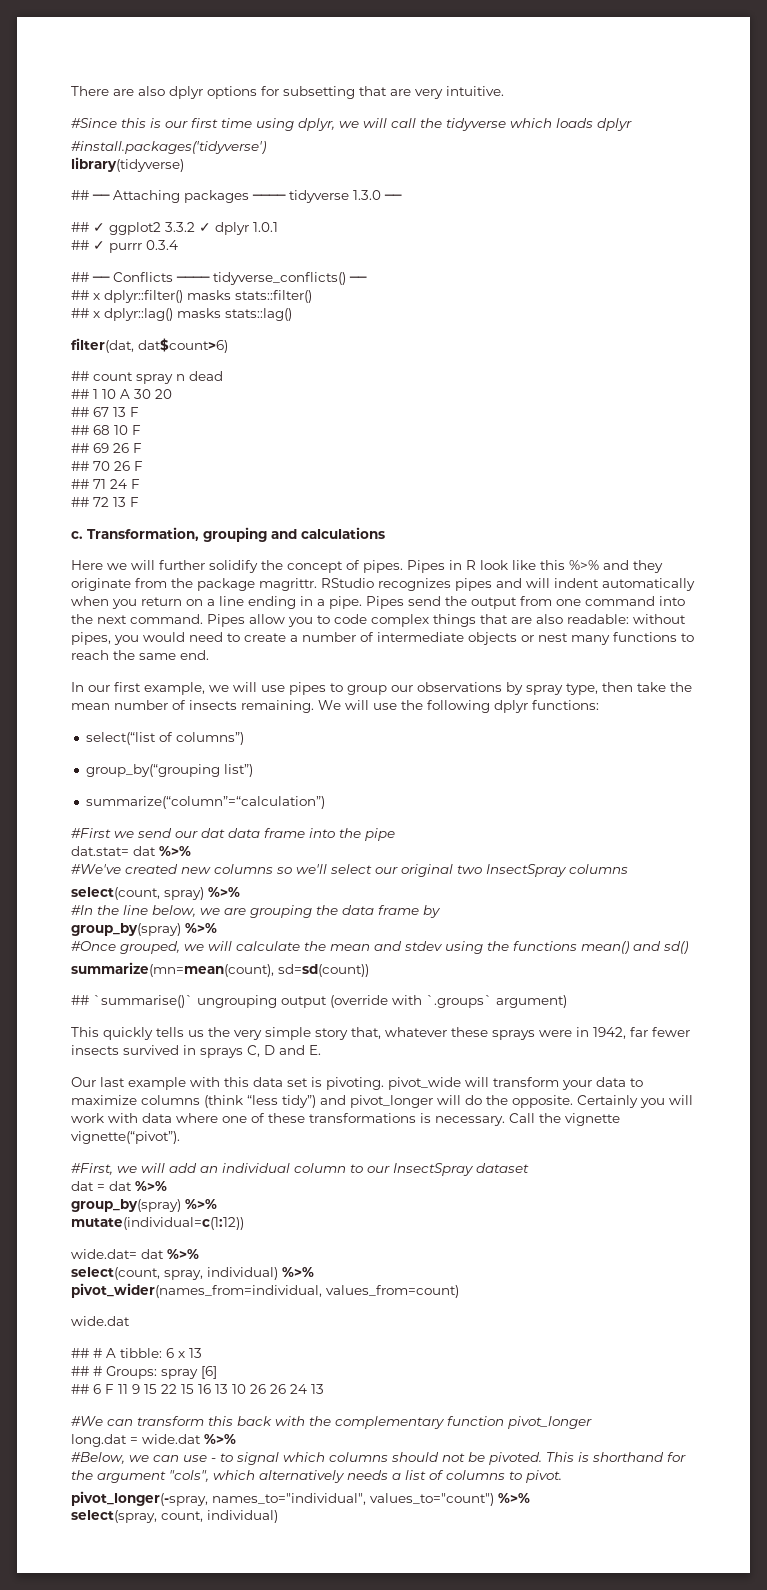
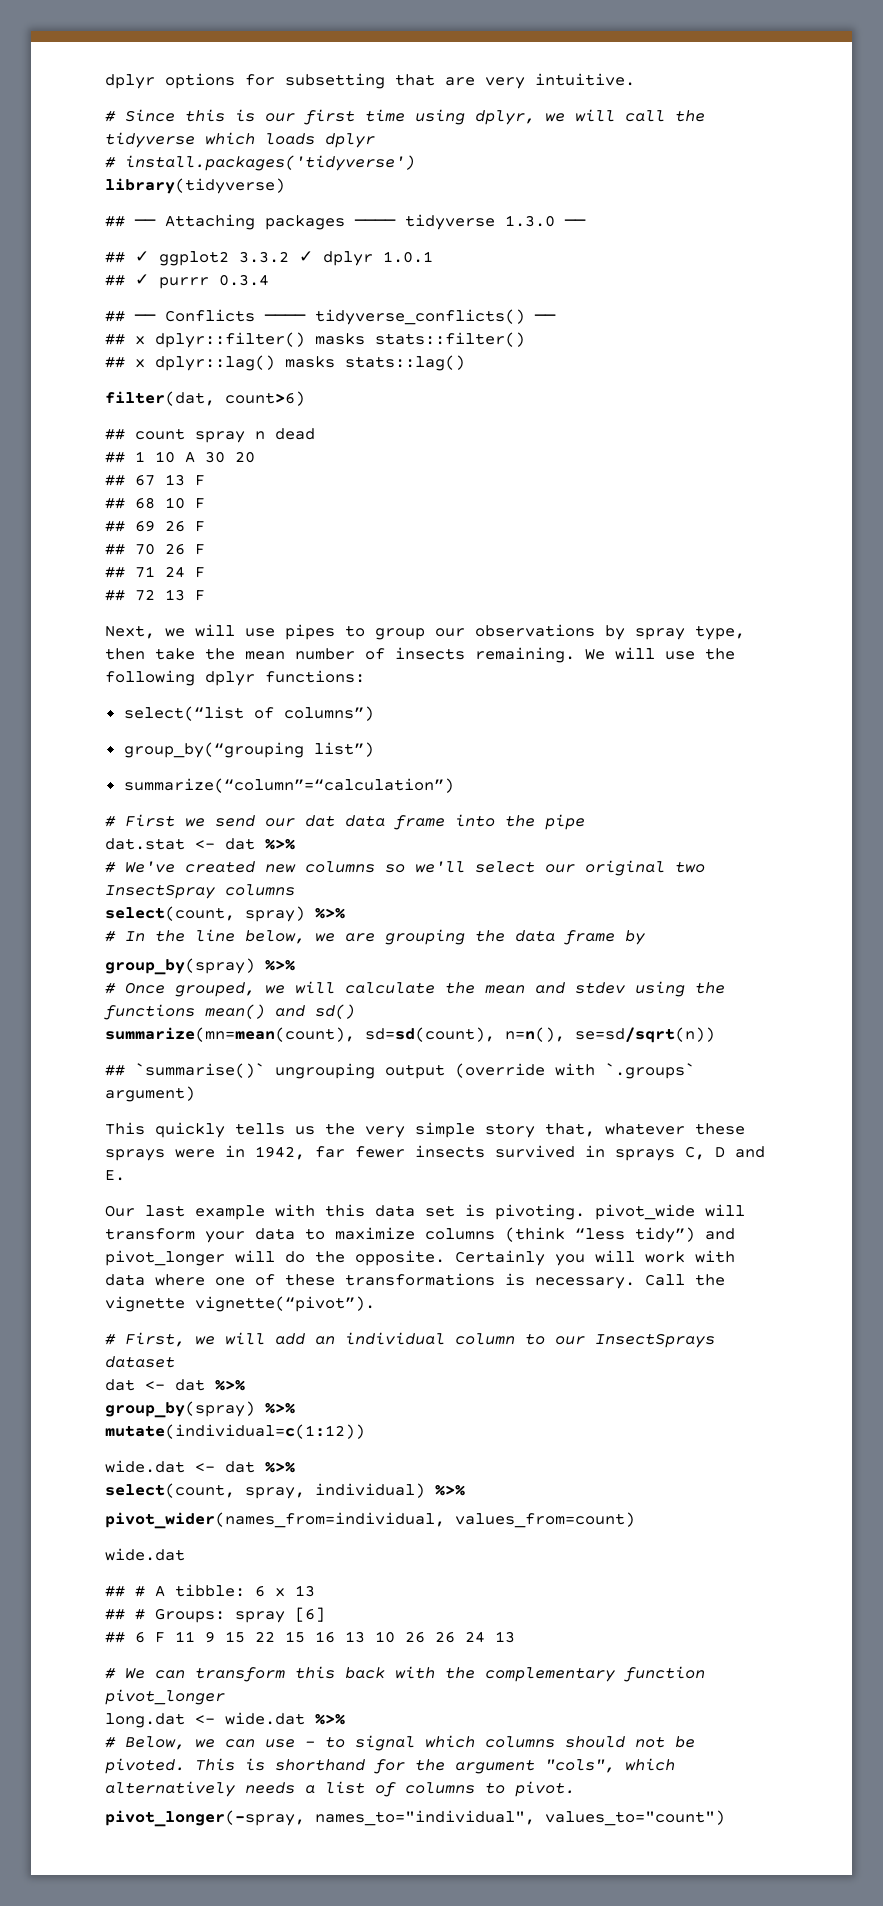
[71,86,165,96] There are also -> (105, 81) none
[71,118,117,128] #Since -> [105,109,175,122] # Since
[71,141,266,154] #install.packages('tidyverse') -> [105,155,415,171] # install.packages('tidyverse')
[138,338,228,353] dat$count>6) -> [225,391,305,406] count>6)
[71,527,385,542] [71,560,663,573] [71,578,695,591] [71,596,685,609] [71,614,686,627] [71,632,694,645] [71,650,209,660] [71,682,205,695] c. Transformation, grouping and calculations // Here we will further solidify the concept of pipes. Pipes in R look like this %>% and they originate from the package magrittr. RStudio recognizes pipes and will indent automatically when you return on a line ending in a pipe. Pipes send the output from one command into the next command. Pipes allow you to code complex things that are also readable: without pipes, you would need to create a number of intermediate objects or nest many functions to reach the same end. // In our first example, -> [105,625,155,639] Next,
[71,828,111,838] #First -> [105,814,175,827] # First
[71,846,191,856] [71,864,121,874] dat.stat= dat %>% // #We've -> [105,838,295,850] [105,861,175,873] dat.stat <- dat %>% // # We've
[71,905,93,915] #In -> [105,930,145,942] # In
[71,941,116,951] #Once -> [105,982,165,994] # Once
[278,964,369,977] sd=sd(count)) -> [365,1027,715,1043] sd=sd(count), n=n(), se=sd/sqrt(n))
[71,1163,113,1175] #First, -> [105,1332,185,1347] # First,
[393,1163,474,1176] InsectSpray -> [595,1333,715,1348] InsectSprays
[97,1184,105,1191] = -> [145,1381,165,1390] <-
[71,1249,137,1259] wide.dat= -> [105,1460,215,1473] wide.dat <-
[71,1416,103,1426] #We -> [105,1667,145,1679] # We
[130,1437,138,1444] = -> [195,1715,215,1724] <-
[71,1452,125,1464] #Below, -> [105,1736,185,1750] # Below,
[498,1493,530,1503] [71,1510,278,1523] %>% // select(spray, count, individual) -> (725, 1818) none

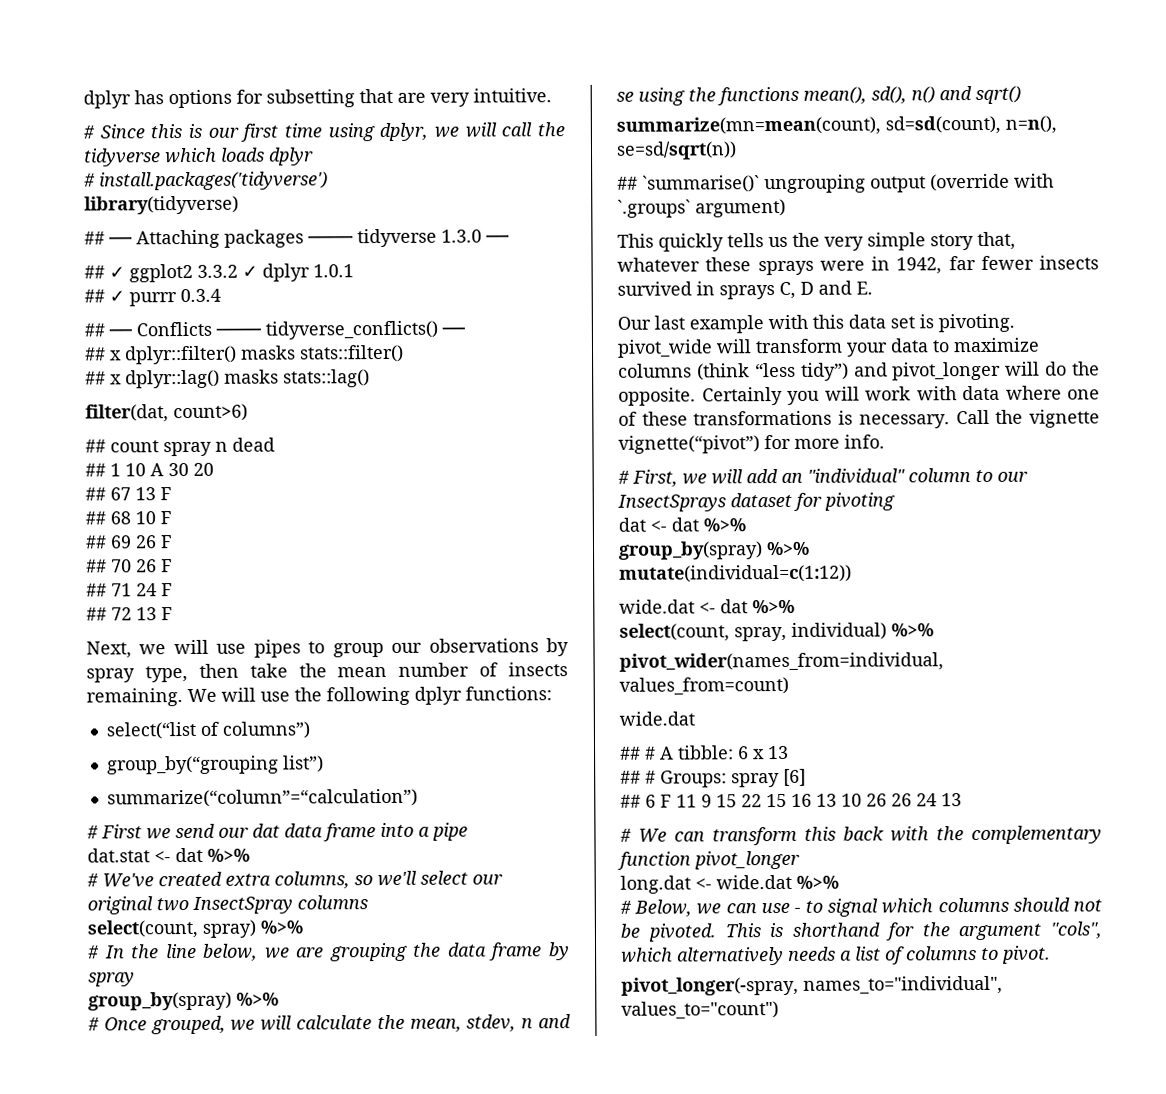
[105,74,155,89] dplyr -> [83,90,164,109] dplyr has
[505,815,535,827] the -> [418,826,430,837] a
[265,861,375,873] new columns -> [225,871,350,889] extra columns,
(645, 937) none -> [88,972,135,987] spray
[485,981,725,997] [104,1004,355,1020] mean and stdev using the functions mean() and sd() -> [409,1014,571,1032] [616,85,1021,106] mean, stdev, n and se using the functions mean(), sd(), n() and sqrt()
[195,1296,375,1312] vignette(“pivot”). -> [618,434,885,454] vignette(“pivot”) for more info.
[345,1332,445,1345] individual -> [807,468,906,484] "individual"
(175, 1362) none -> [793,492,895,511] for pivoting

